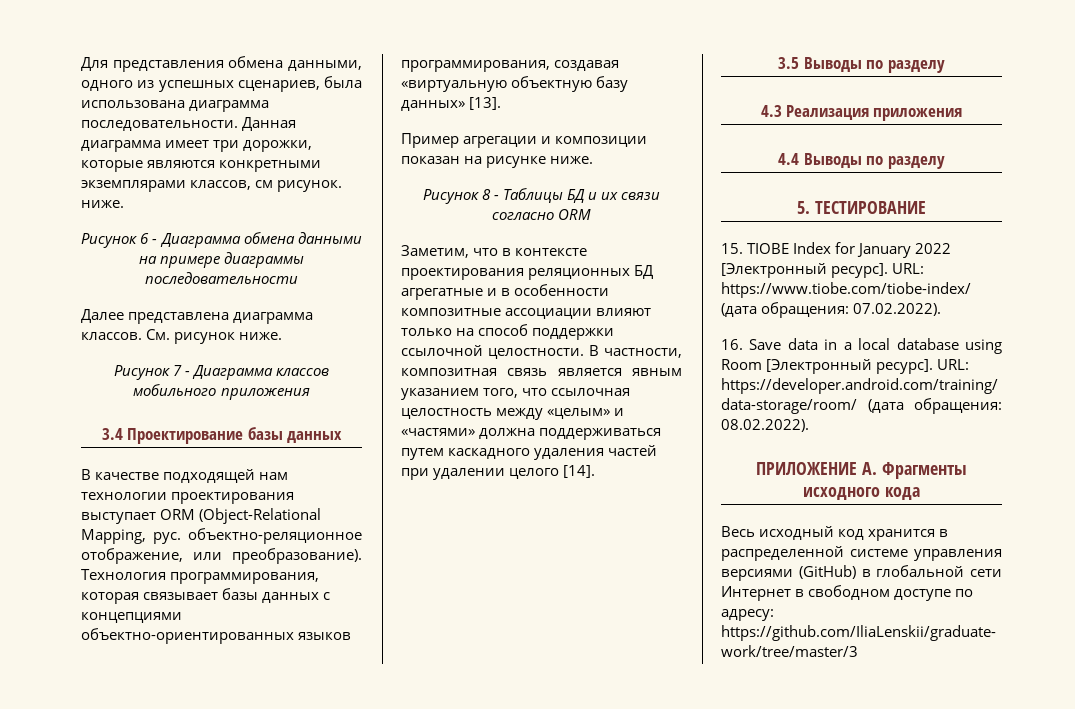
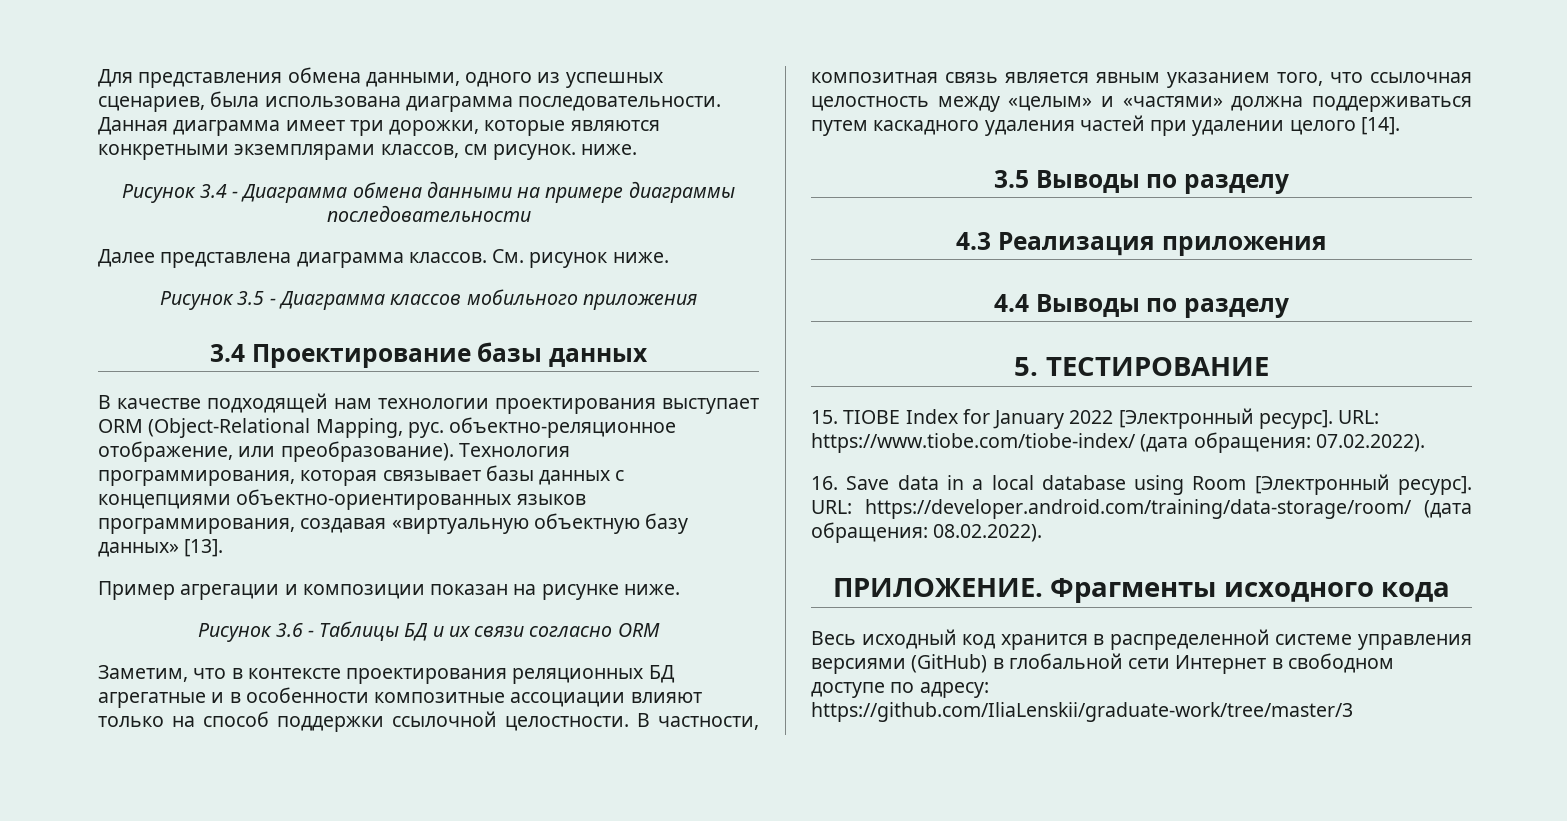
[140,233,150,244] 6 -> [199,184,227,198] 3.4
[172,365,182,376] 7 -> [237,291,265,305] 3.5
[481,189,491,200] 8 -> [275,623,303,637] 3.6
[756,462,877,475] ПРИЛОЖЕНИЕ А. -> [832,578,1043,597] ПРИЛОЖЕНИЕ.

